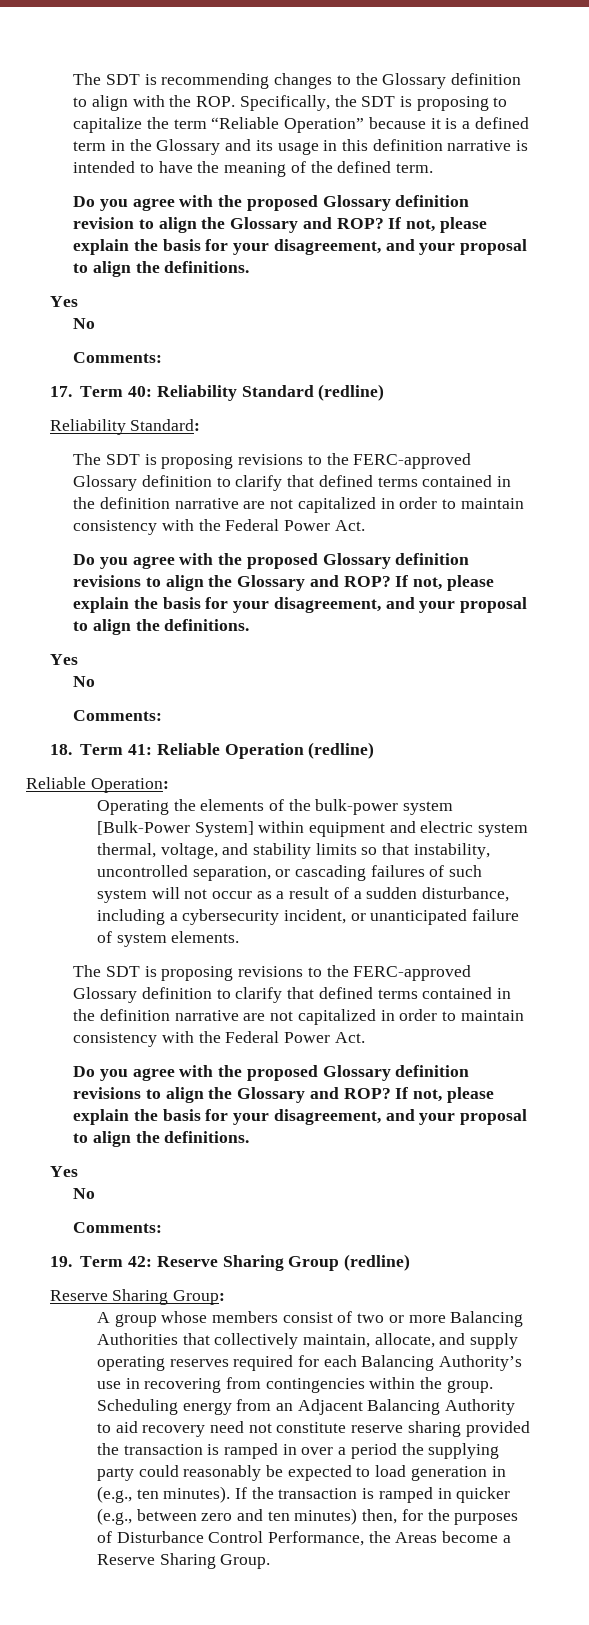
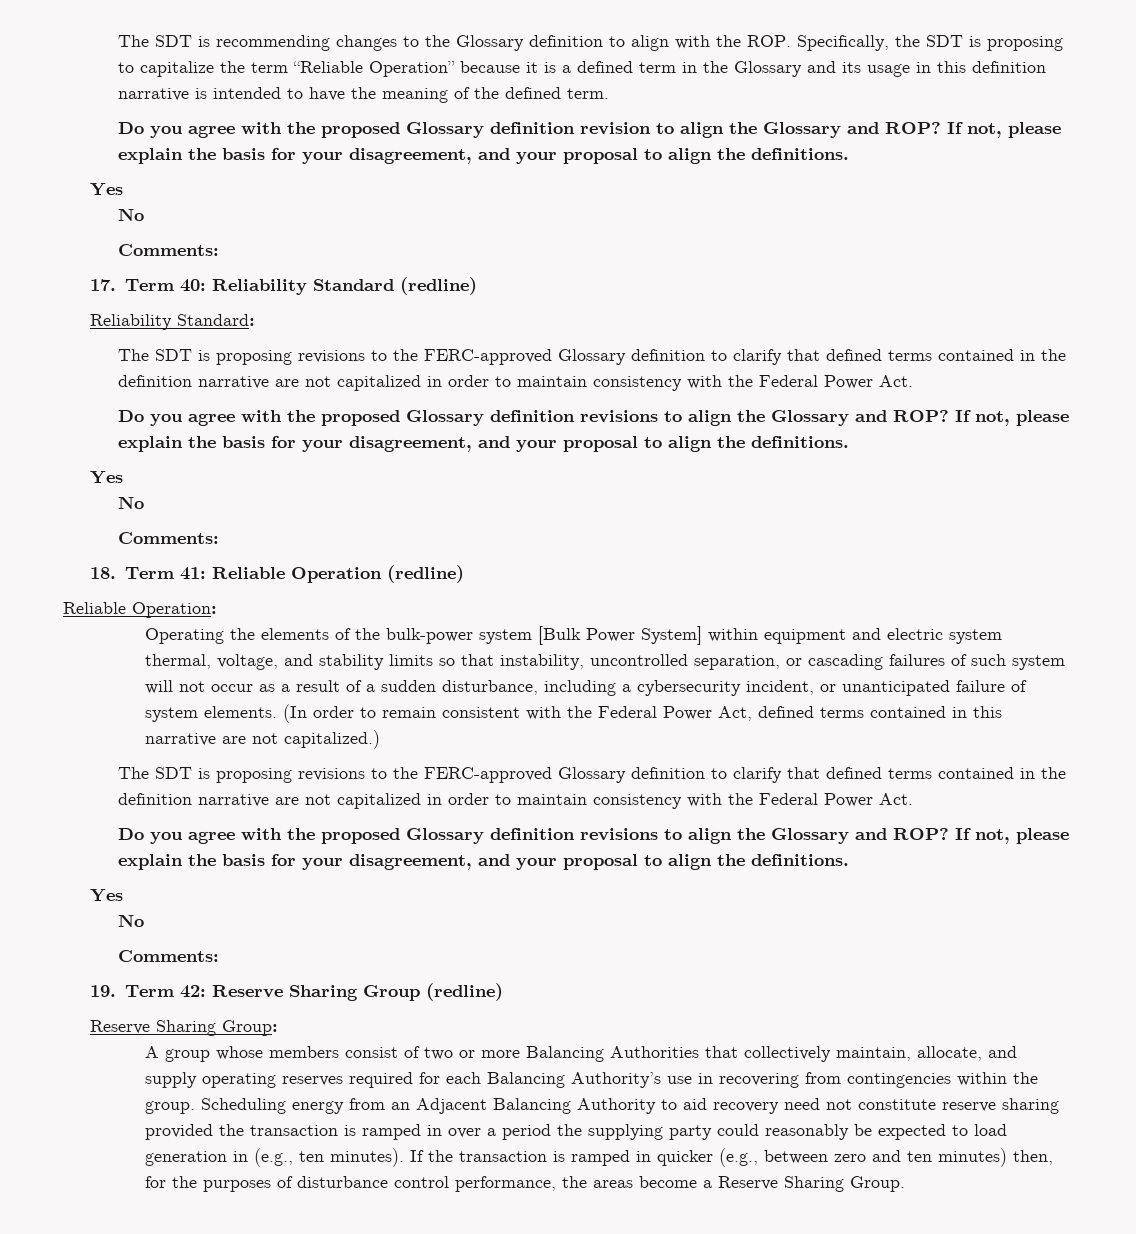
[96,821,190,835] [Bulk-Power -> [537,626,635,645] [Bulk Power
(240, 937) none -> [282,704,1002,723] [144,730,380,749] (In order to remain consistent with the Federal Power Act, defined terms contained in this narrative are not capitalized.)
[116,1531,438,1546] Disturbance Control Performance, the Areas -> [296,1176,633,1192] disturbance control performance, the areas

